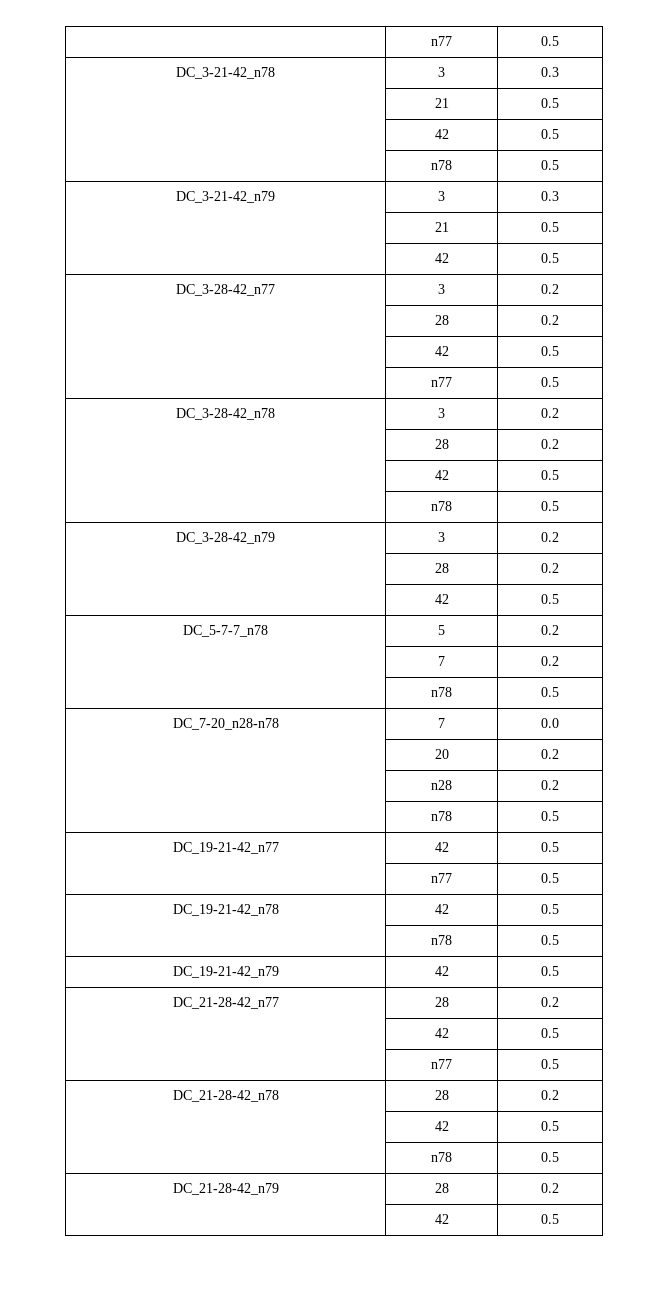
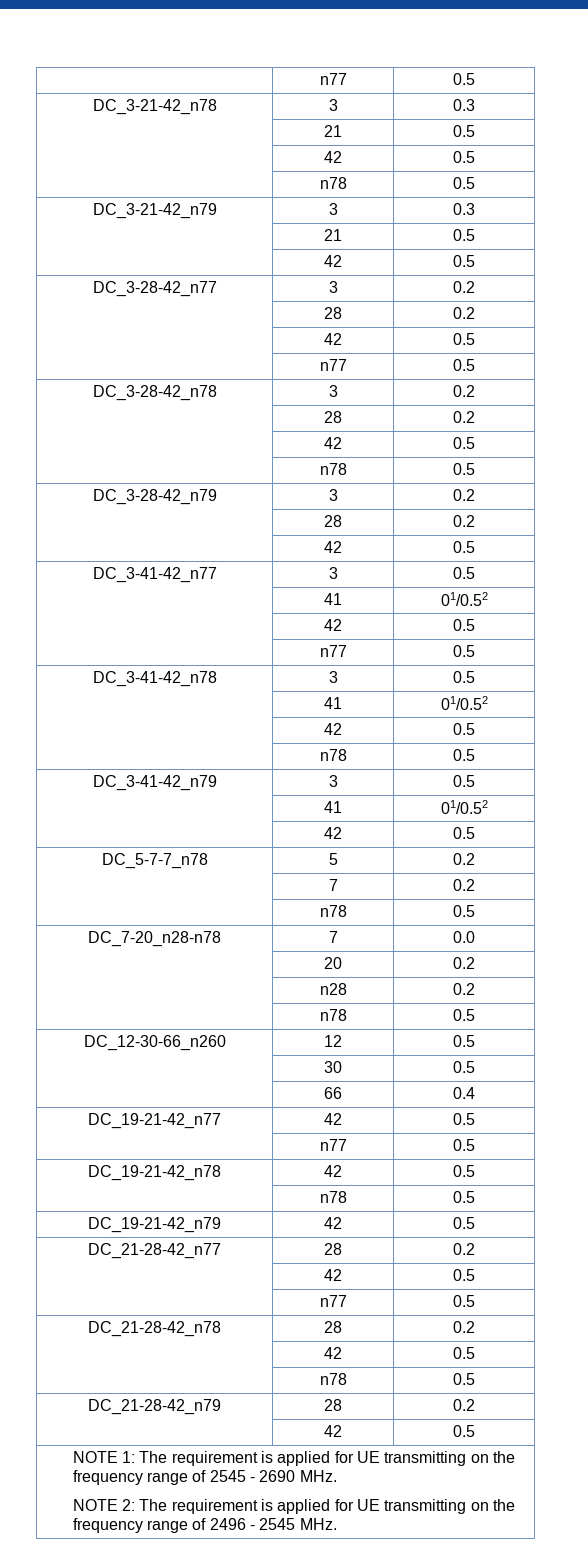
(559, 599) none -> [92,567,217,583] [328,567,338,579] [453,567,475,579] [324,593,342,605] [440,592,488,606] [324,619,342,631] [453,619,475,631] [319,645,347,657] [453,645,475,657] [92,671,217,687] [328,671,338,683] [453,671,475,683] [324,697,342,709] [440,696,488,710] [324,723,342,735] [453,723,475,735] [319,749,347,761] [453,749,475,761] [92,775,217,791] [328,775,338,787] [453,775,475,787] [324,801,342,813] [440,800,488,814] [324,827,342,839] [453,827,475,839] // DC_3-41-42_n77 | 3 | 0.5 // | 41 | 01/0.52 // | 42 | 0.5 // | n77 | 0.5 // DC_3-41-42_n78 | 3 | 0.5 // | 41 | 01/0.52 // | 42 | 0.5 // | n78 | 0.5 // DC_3-41-42_n79 | 3 | 0.5 // | 41 | 01/0.52 // | 42 | 0.5
(559, 816) none -> [83,1035,226,1051] [324,1035,342,1047] [453,1035,475,1047] [324,1061,342,1073] [453,1061,475,1073] [324,1087,342,1099] [453,1087,475,1099] // DC_12-30-66_n260 | 12 | 0.5 // | 30 | 0.5 // | 66 | 0.4
(559, 1219) none -> [72,1451,515,1466] [72,1470,337,1485] [72,1499,515,1514] [72,1518,337,1533] // NOTE 1: The requirement is applied for UE transmitting on the frequency range of 2545 - 2690 MHz. // NOTE 2: The requirement is applied for UE transmitting on the frequency range of 2496 - 2545 MHz.

